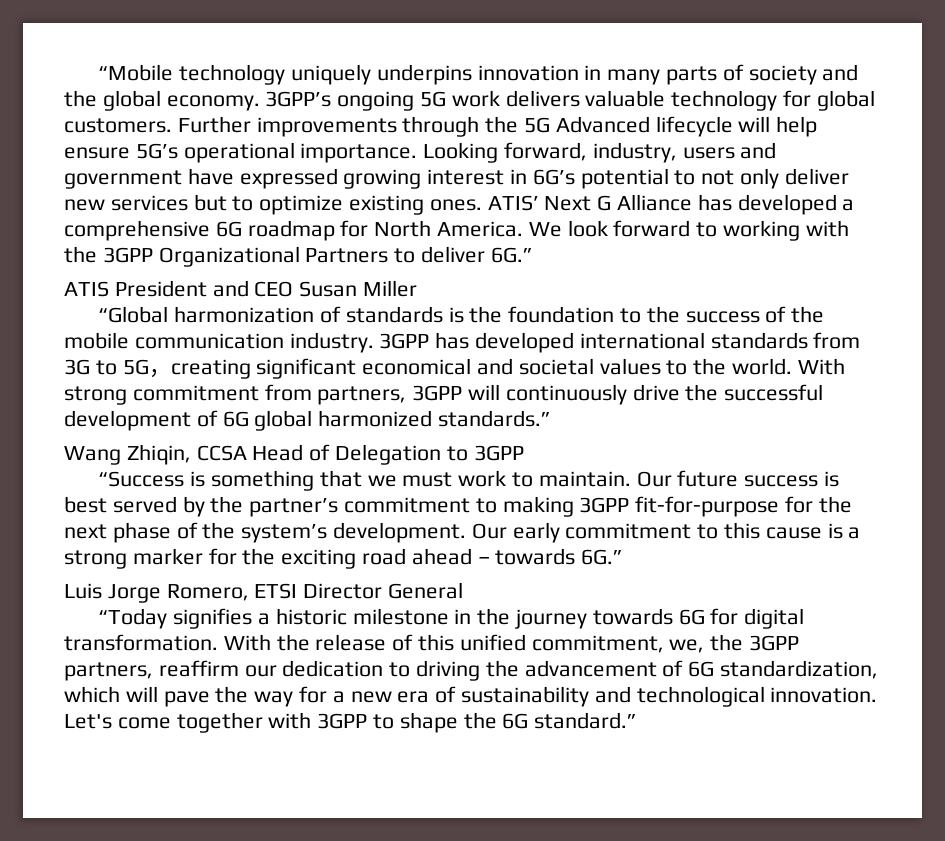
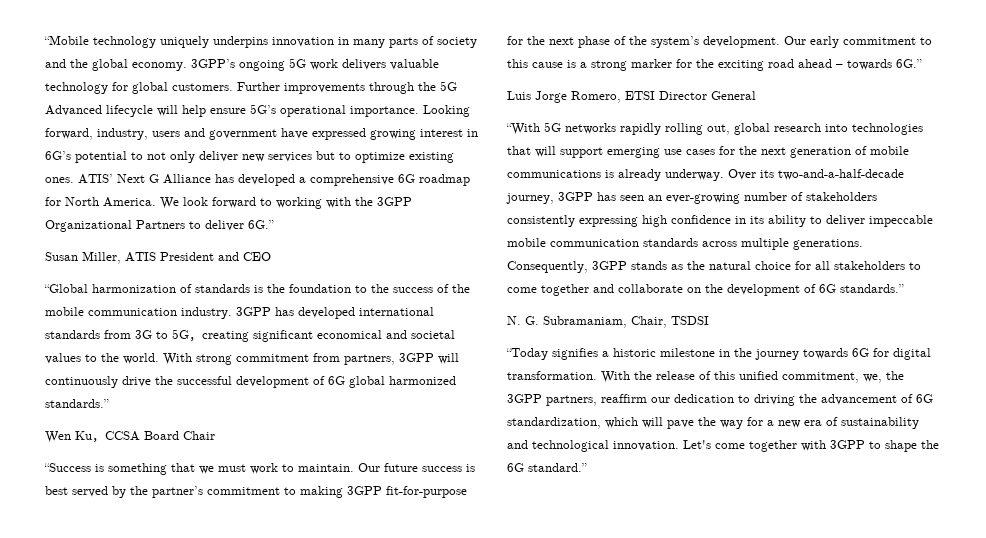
(533, 255) none -> [45,251,121,264] Susan Miller,
[299,280,418,297] Susan Miller -> (271, 256) none
[64,444,524,465] Wang Zhiqin, CCSA Head of Delegation to 3GPP -> [45,431,215,443] Wen Ku，CCSA Board Chair
(464, 590) none -> [506,122,923,135] [507,146,909,158] [507,169,904,181] [506,192,877,204] [507,215,933,227] [507,238,863,250] [507,261,921,273] [507,284,904,296] [507,316,709,328] // “With 5G networks rapidly rolling out, global research into technologies that will support emerging use cases for the next generation of mobile communications is already underway. Over its two-and-a-half-decade journey, 3GPP has seen an ever-growing number of stakeholders consistently expressing high confidence in its ability to deliver impeccable mobile communication standards across multiple generations. Consequently, 3GPP stands as the natural choice for all stakeholders to come together and collaborate on the development of 6G standards.” // N. G. Subramaniam, Chair, TSDSI

